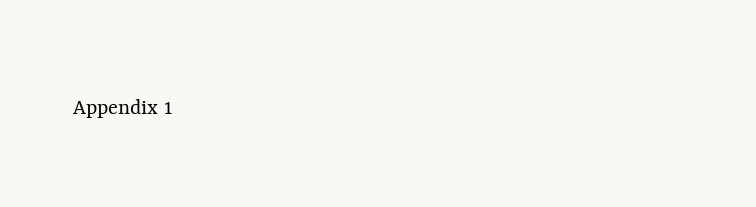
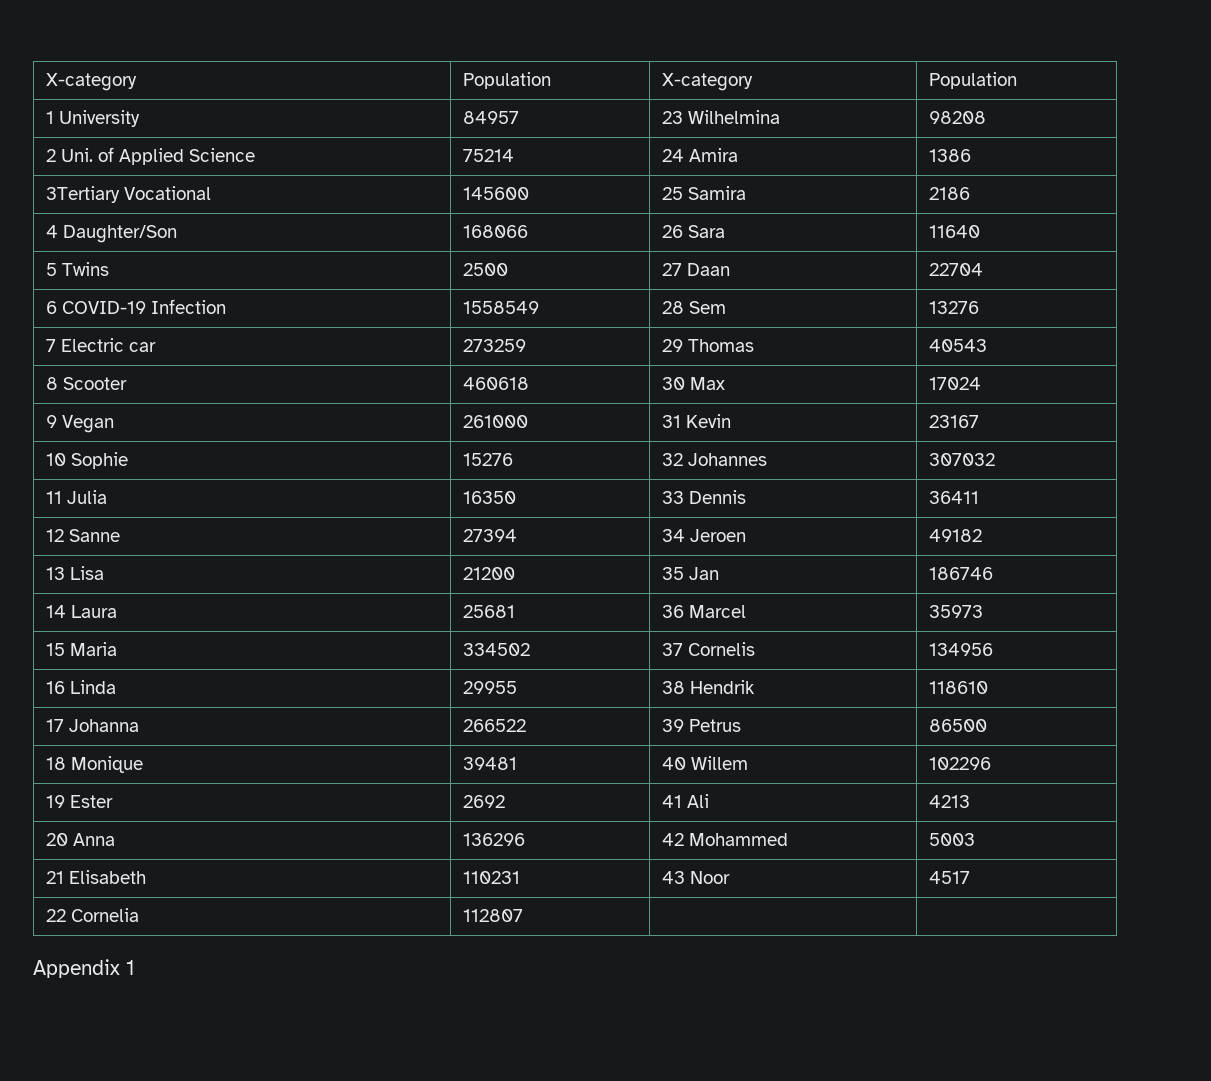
(73, 108) none -> [46,73,138,91] [463,72,552,89] [662,73,754,91] [929,72,1018,89] [46,110,141,127] [463,111,520,124] [662,110,781,124] [929,111,987,124] [46,147,256,165] [463,149,515,162] [662,148,739,162] [929,149,972,162] [46,186,212,203] [463,187,530,200] [662,186,747,200] [929,187,971,200] [46,225,178,243] [463,225,529,238] [662,225,726,238] [929,225,981,238] [46,262,110,276] [463,263,509,276] [662,263,731,276] [929,263,984,276] [46,299,227,314] [463,301,540,314] [662,301,727,314] [929,301,980,314] [46,338,157,352] [463,339,527,352] [662,339,755,352] [929,339,988,352] [46,377,128,390] [463,377,530,390] [662,377,726,390] [929,377,982,390] [46,415,115,433] [463,415,529,428] [662,414,732,428] [929,415,980,428] [46,452,129,469] [463,453,514,466] [662,453,768,466] [929,453,996,466] [46,490,108,504] [463,491,517,504] [662,490,747,504] [929,491,980,504] [46,529,121,542] [463,529,518,542] [662,529,747,542] [929,529,983,542] [46,566,105,580] [463,567,516,580] [662,567,720,580] [929,567,994,580] [46,605,118,618] [463,605,516,618] [662,605,747,618] [929,605,984,618] [46,642,118,656] [463,643,531,656] [662,642,756,656] [929,643,994,656] [46,680,117,694] [463,681,518,694] [662,680,756,694] [929,681,989,694] [46,719,140,732] [463,719,527,732] [662,719,742,732] [929,719,988,732] [46,756,144,773] [463,757,518,770] [662,756,749,770] [929,757,992,770] [46,795,114,808] [463,795,506,808] [662,794,710,808] [929,795,971,808] [46,833,116,846] [463,833,526,846] [662,833,789,846] [929,833,976,846] [46,870,147,884] [463,871,521,884] [662,871,731,884] [929,871,971,884] [46,908,140,922] [463,909,524,922] X-category | Population | X-category | Population // 1 University | 84957 | 23 Wilhelmina | 98208 // 2 Uni. of Applied Science | 75214 | 24 Amira | 1386 // 3Tertiary Vocational | 145600 | 25 Samira | 2186 // 4 Daughter/Son | 168066 | 26 Sara | 11640 // 5 Twins | 2500 | 27 Daan | 22704 // 6 COVID-19 Infection | 1558549 | 28 Sem | 13276 // 7 Electric car | 273259 | 29 Thomas | 40543 // 8 Scooter | 460618 | 30 Max | 17024 // 9 Vegan | 261000 | 31 Kevin | 23167 // 10 Sophie | 15276 | 32 Johannes | 307032 // 11 Julia | 16350 | 33 Dennis | 36411 // 12 Sanne | 27394 | 34 Jeroen | 49182 // 13 Lisa | 21200 | 35 Jan | 186746 // 14 Laura | 25681 | 36 Marcel | 35973 // 15 Maria | 334502 | 37 Cornelis | 134956 // 16 Linda | 29955 | 38 Hendrik | 118610 // 17 Johanna | 266522 | 39 Petrus | 86500 // 18 Monique | 39481 | 40 Willem | 102296 // 19 Ester | 2692 | 41 Ali | 4213 // 20 Anna | 136296 | 42 Mohammed | 5003 // 21 Elisabeth | 110231 | 43 Noor | 4517 // 22 Cornelia | 112807 | | //

